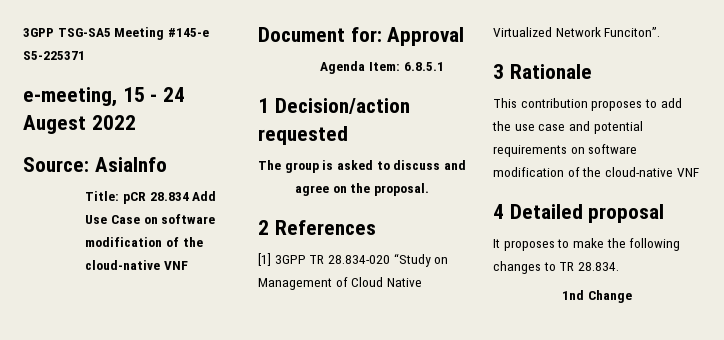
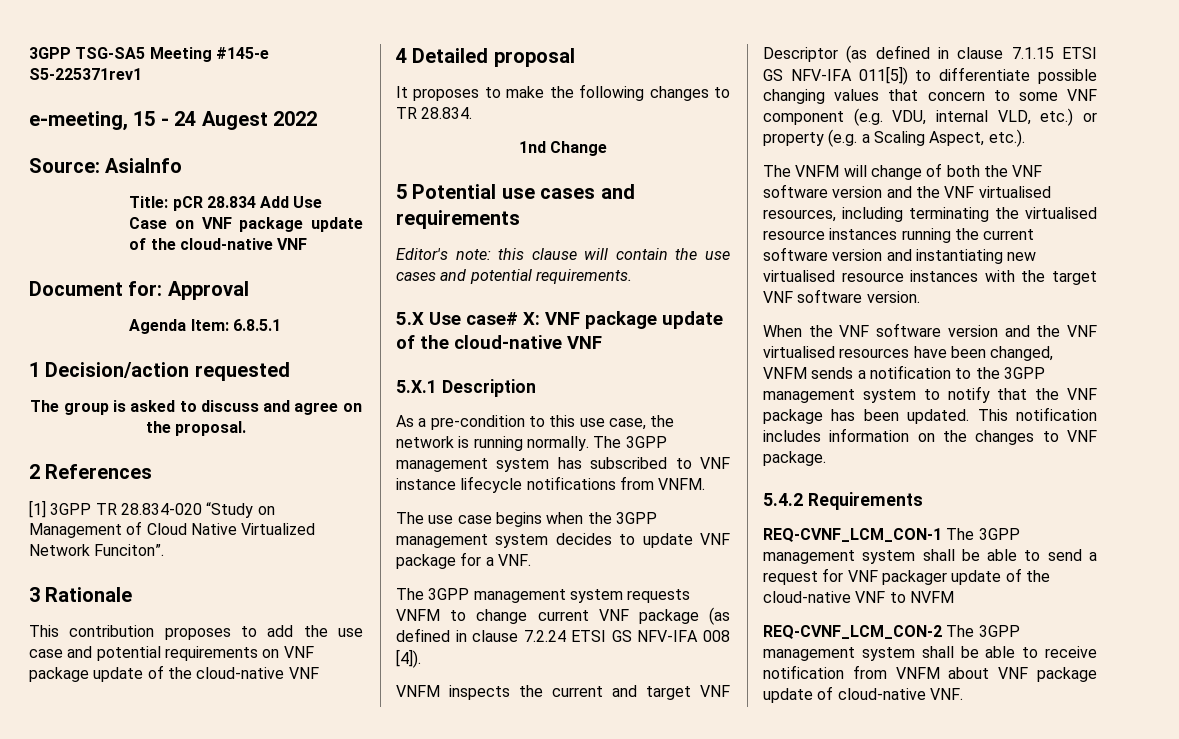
[23,51,85,60] S5-225371 -> [29,68,142,80] S5-225371rev1
[161,214,216,224] [85,237,163,247] software modification -> [201,217,363,232] VNF package update
[588,144,638,154] [493,167,564,177] software modification -> [283,646,314,658] [29,667,144,682] VNF package update
(632, 296) none -> [396,184,635,199] [396,210,520,229] [396,248,730,260] [396,269,632,284] [396,311,723,329] [396,335,602,349] [396,379,536,397] [396,415,675,430] [396,436,667,451] [396,457,730,472] [396,476,706,493] [396,512,657,527] [396,533,730,548] [396,552,531,569] [396,588,691,603] [396,607,730,625] [396,628,730,642] [396,649,421,668] [396,685,730,700] [763,45,1097,63] [763,66,1097,85] [763,89,1097,104] [763,108,1097,126] [763,129,1025,147] [763,163,1043,180] [763,184,1051,198] [763,207,1097,222] [763,228,1035,243] [763,247,1037,264] [763,270,1097,285] [763,289,920,303] [763,323,1097,337] [763,346,1054,361] [763,365,1045,379] [763,386,1097,403] [763,407,1097,424] [763,428,1097,445] [763,451,826,466] [763,492,923,510] [763,528,1020,542] [763,549,1097,564] [763,568,1050,585] [763,591,954,603] [763,625,1020,639] [763,646,1097,661] [763,665,1097,682] [763,686,963,703] // 5 Potential use cases and requirements // Editor's note: this clause will contain the use cases and potential requirements. // 5.X Use case# X: VNF package update of the cloud-native VNF // 5.X.1 Description // As a pre-condition to this use case, the network is running normally. The 3GPP management system has subscribed to VNF instance lifecycle notifications from VNFM. // The use case begins when the 3GPP management system decides to update VNF package for a VNF. // The 3GPP management system requests VNFM to change current VNF package (as defined in clause 7.2.24 ETSI GS NFV-IFA 008 [4]). // VNFM inspects the current and target VNF Descriptor (as defined in clause 7.1.15 ETSI GS NFV-IFA 011[5]) to differentiate possible changing values that concern to some VNF component (e.g. VDU, internal VLD, etc.) or property (e.g. a Scaling Aspect, etc.). // The VNFM will change of both the VNF software version and the VNF virtualised resources, including terminating the virtualised resource instances running the current software version and instantiating new virtualised resource instances with the target VNF software version. // When the VNF software version and the VNF virtualised resources have been changed, VNFM sends a notification to the 3GPP management system to notify that the VNF package has been updated. This notification includes information on the changes to VNF package. // 5.4.2 Requirements // REQ-CVNF_LCM_CON-1 The 3GPP management system shall be able to send a request for VNF packager update of the cloud-native VNF to NVFM // REQ-CVNF_LCM_CON-2 The 3GPP management system shall be able to receive notification from VNFM about VNF package update of cloud-native VNF.

